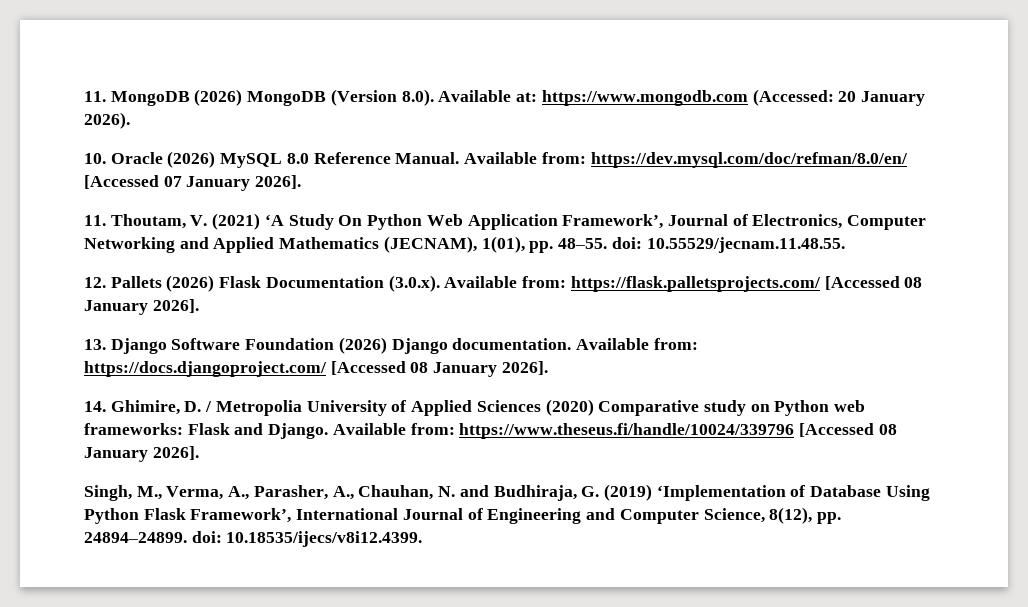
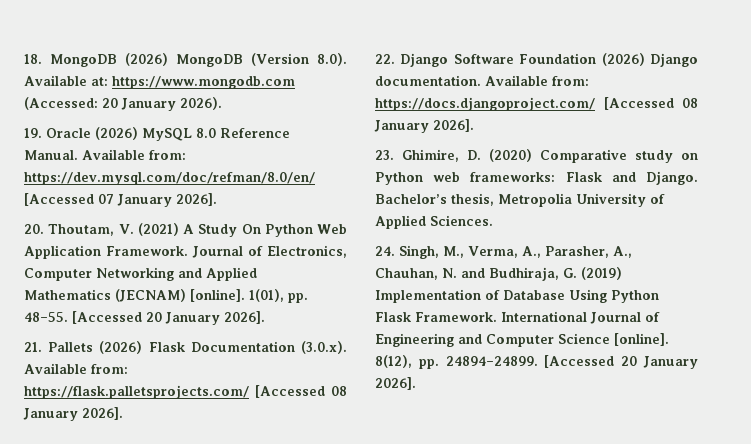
[84,91,106,102] 11. -> [24,54,42,64] 18.
[84,153,106,164] 10. -> [24,128,42,138] 19.
[84,215,106,226] 11. -> [24,224,44,234] 20.
[264,214,284,226] ‘A -> [183,224,194,234] A
[562,214,664,229] Framework’, -> [106,246,188,256] Framework.
[383,236,477,253] (JECNAM), -> [115,289,245,302] (JECNAM) [online].
[611,237,845,253] [84,277,106,288] doi: 10.55529/jecnam.11.48.55. // 12. -> [72,311,265,325] [24,342,42,352] [Accessed 20 January 2026]. // 21.
[84,339,106,350] 13. -> [375,54,395,64] 22.
[84,401,106,412] 14. -> [375,150,394,160] 23.
[205,400,541,416] / Metropolia University of Applied Sciences -> (481, 155) none
[332,423,897,439] [84,446,199,462] Available from: https://www.theseus.fi/handle/10024/339796 [Accessed 08 January 2026]. // -> [375,193,665,207] [375,215,493,229] [375,246,395,256] Bachelor’s thesis, Metropolia University of Applied Sciences. // 24.
[656,485,786,501] ‘Implementation -> [375,289,481,303] Implementation
[190,508,292,523] Framework’, -> [415,312,497,322] Framework.
[703,508,765,523] Science, -> [558,333,669,346] Science [online].
[191,531,423,547] doi: 10.18535/ijecs/v8i12.4399. -> [544,355,698,369] [375,377,416,390] [Accessed 20 January 2026].

